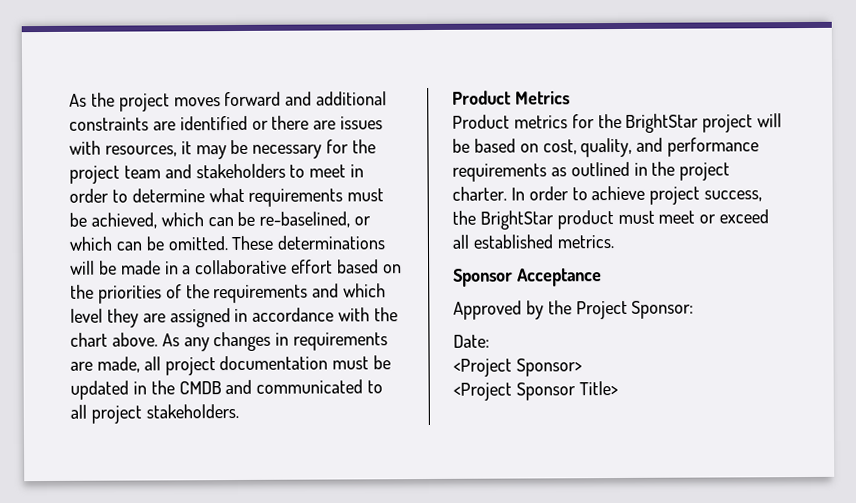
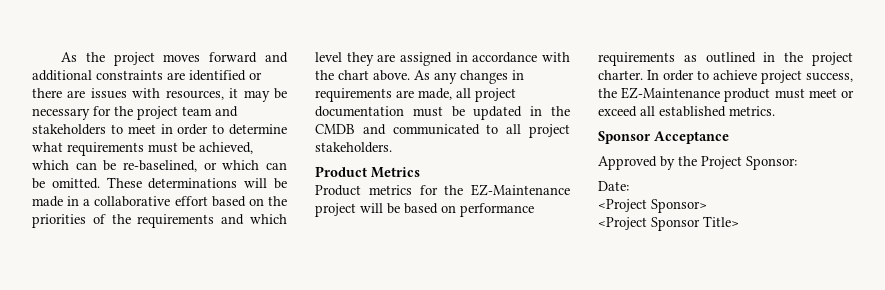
[625,113,700,133] BrightStar -> [471,184,570,196] EZ-Maintenance
[542,137,664,158] cost, quality, and -> (456, 209) none
[479,210,554,230] BrightStar -> [621,87,721,99] EZ-Maintenance

